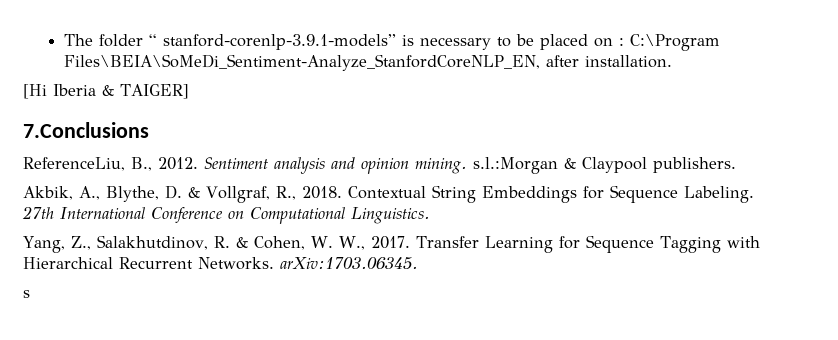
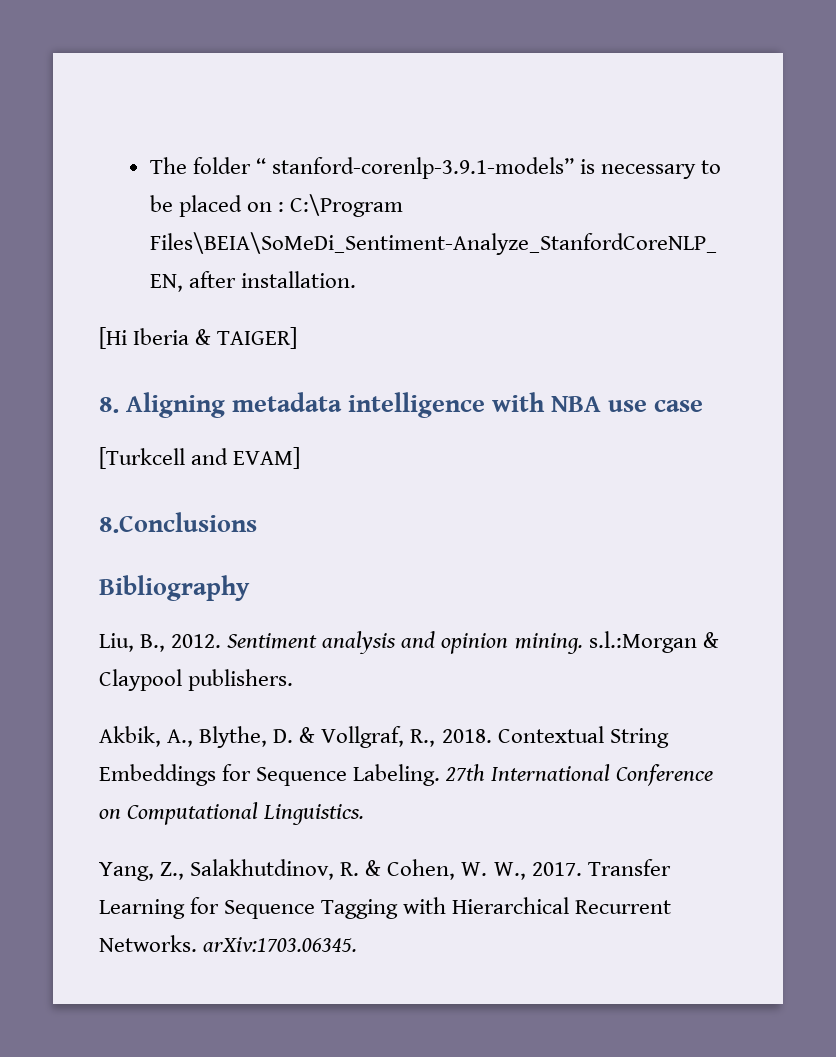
[23,122,149,138] [23,157,125,171] 7.Conclusions // ReferenceLiu, -> [99,392,704,418] [99,447,301,469] [99,512,257,533] [99,575,250,601] [99,633,134,652] 8. Aligning metadata intelligence with NBA use case // [Turkcell and EVAM] // 8.Conclusions // Bibliography // Liu,
[23,290,30,298] // s -> (358, 944) none

